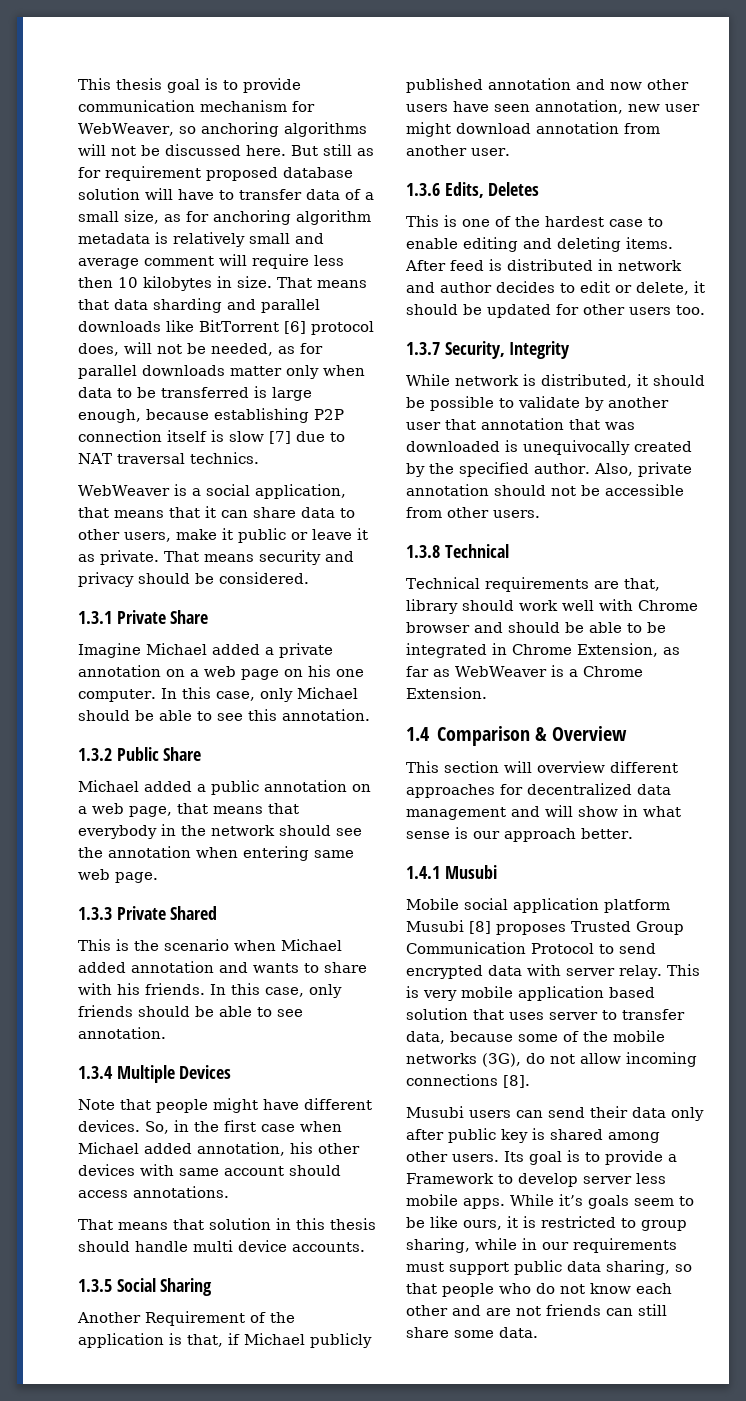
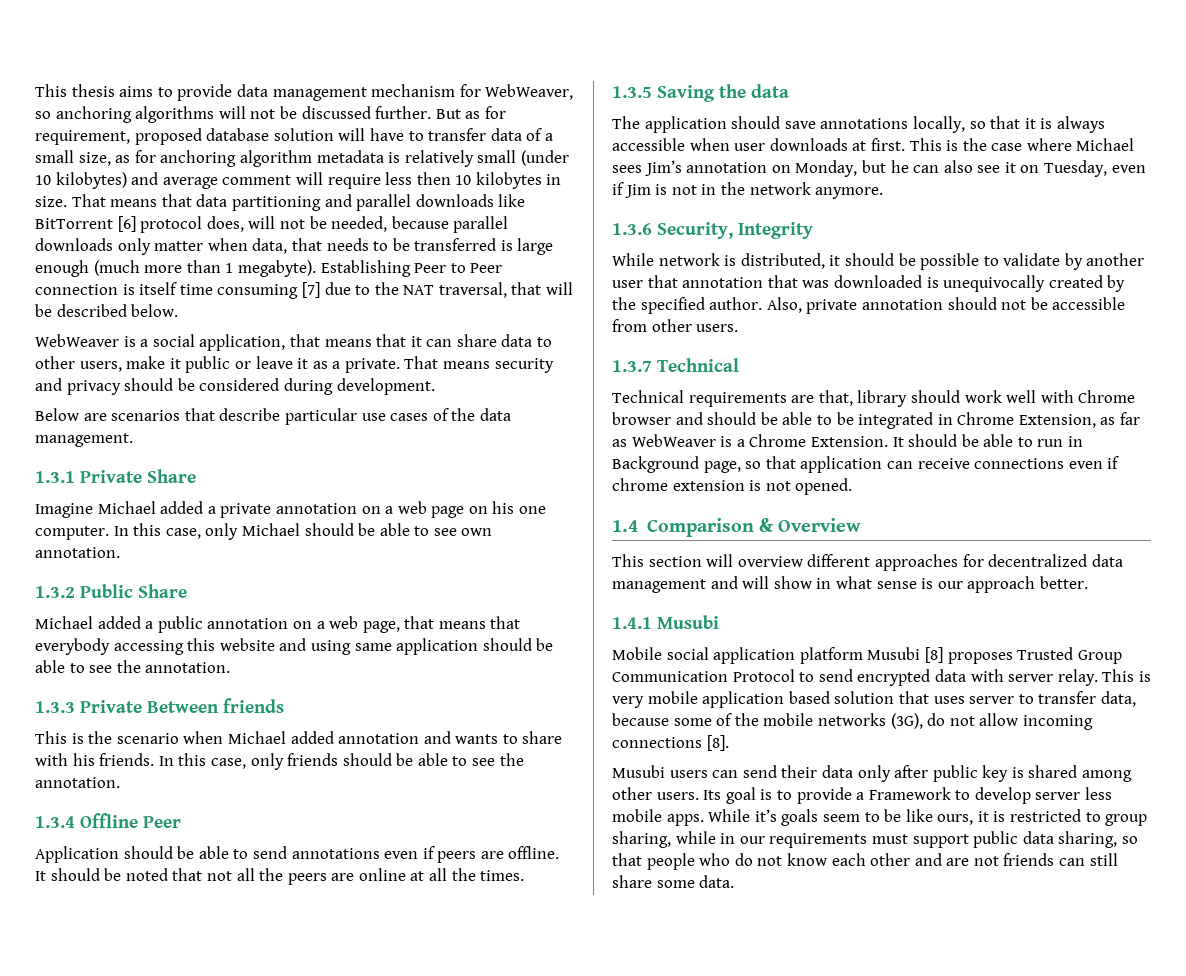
[167,78,301,93] [78,100,195,112] goal is to provide communication -> [119,84,367,101] aims to provide data management
[246,144,374,156] [78,166,201,181] here. But still as for requirement -> [375,106,506,119] [35,130,130,145] further. But as for requirement,
(290, 238) none -> [520,150,569,166] [35,172,127,189] (under 10 kilobytes)
[153,298,222,313] sharding -> [231,196,321,211] partitioning
[278,343,323,354] [78,365,365,379] [78,387,112,398] as for parallel downloads matter only when data -> [391,216,509,233] [35,238,369,255] because parallel downloads only matter when data, that needs
[78,408,344,423] [78,430,345,444] [78,452,259,464] enough, because establishing P2P connection itself is slow [7] due to NAT traversal technics. -> [35,260,503,277] [35,282,574,299] [35,304,179,317] enough (much more than 1 megabyte). Establishing Peer to Peer connection is itself time consuming [7] due to the NAT traversal, that will be described below.
(95, 558) none -> [332,361,341,369] a
[219,572,309,584] considered. -> [199,378,435,395] [35,408,511,425] [35,433,133,447] considered during development. // Below are scenarios that describe particular use cases of the data management.
[248,709,277,721] this -> [461,528,493,536] own
[161,824,362,836] [78,846,354,861] [78,869,158,883] in the network should see the annotation when entering same web page. -> [113,638,554,655] [35,660,231,673] accessing this website and using same application should be able to see the annotation.
[170,906,218,920] Shared -> [147,698,284,713] Between friends
(303, 1013) none -> [499,753,524,766] the
[116,1065,232,1083] [78,1098,372,1113] [78,1120,342,1134] [78,1142,360,1156] [78,1164,341,1176] [78,1186,229,1198] [78,1218,376,1230] [78,1240,365,1252] [78,1278,213,1296] [77,1311,295,1326] [78,1333,372,1348] [406,78,689,93] [406,100,700,114] [406,122,660,137] [406,145,510,156] [406,182,540,198] [406,215,663,227] [406,237,673,252] [405,259,682,271] [406,281,705,295] [406,304,705,318] [406,342,440,355] Multiple Devices // Note that people might have different devices. So, in the first case when Michael added annotation, his other devices with same account should access annotations. // That means that solution in this thesis should handle multi device accounts. // 1.3.5 Social Sharing // Another Requirement of the application is that, if Michael publicly published annotation and now other users have seen annotation, new user might download annotation from another user. // 1.3.6 Edits, Deletes // This is one of the hardest case to enable editing and deleting items. After feed is distributed in network and author decides to edit or delete, it should be updated for other users too. // 1.3.7 -> [80,813,181,828] [35,846,560,863] [35,868,525,885] [612,84,789,102] [612,116,1105,133] [612,138,1135,151] [612,160,1146,177] [612,182,884,199] [612,223,652,235] Offline Peer // Application should be able to send annotations even if peers are offline. It should be noted that not all the peers are online at all the times. // 1.3.5 Saving the data // The application should save annotations locally, so that it is always accessible when user downloads at first. This is the case where Michael sees Jim’s annotation on Monday, but he can also see it on Tuesday, even if Jim is not in the network anymore. // 1.3.6
[406,545,440,558] 1.3.8 -> [612,360,652,372] 1.3.7
(487, 693) none -> [892,434,1084,447] [612,456,1120,473] [612,478,853,495] It should be able to run in Background page, so that application can receive connections even if chrome extension is not opened.

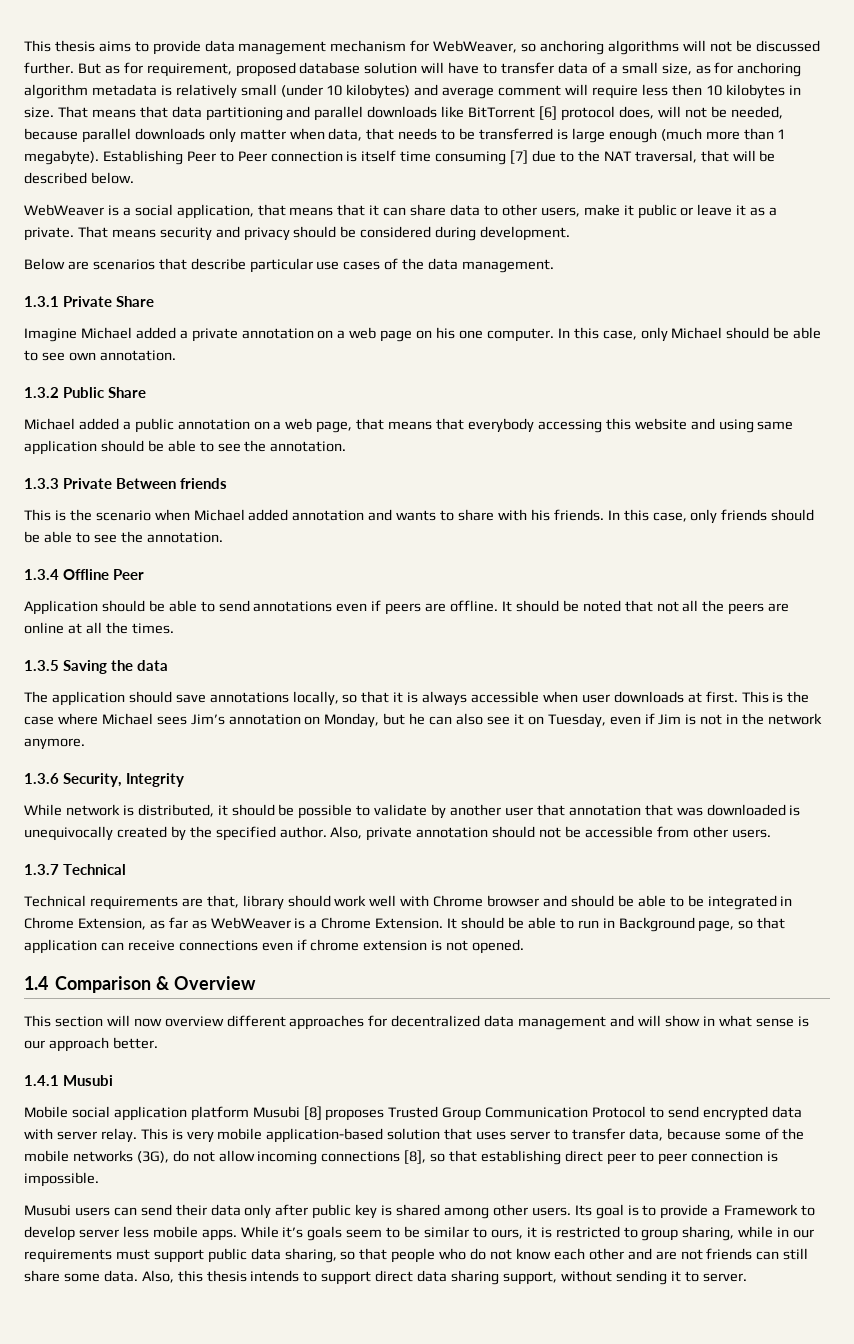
(734, 560) none -> [133,1018,162,1027] now
[702,691,830,708] application based -> [266,1128,384,1143] application-based
[706,735,729,751] [8]. -> [404,1150,778,1165] [24,1172,99,1187] [8], so that establishing direct peer to peer connection is impossible.
[905,809,933,822] like -> [424,1226,487,1238] similar to
(735, 881) none -> [141,1270,747,1285] Also, this thesis intends to support direct data sharing support, without sending it to server.

